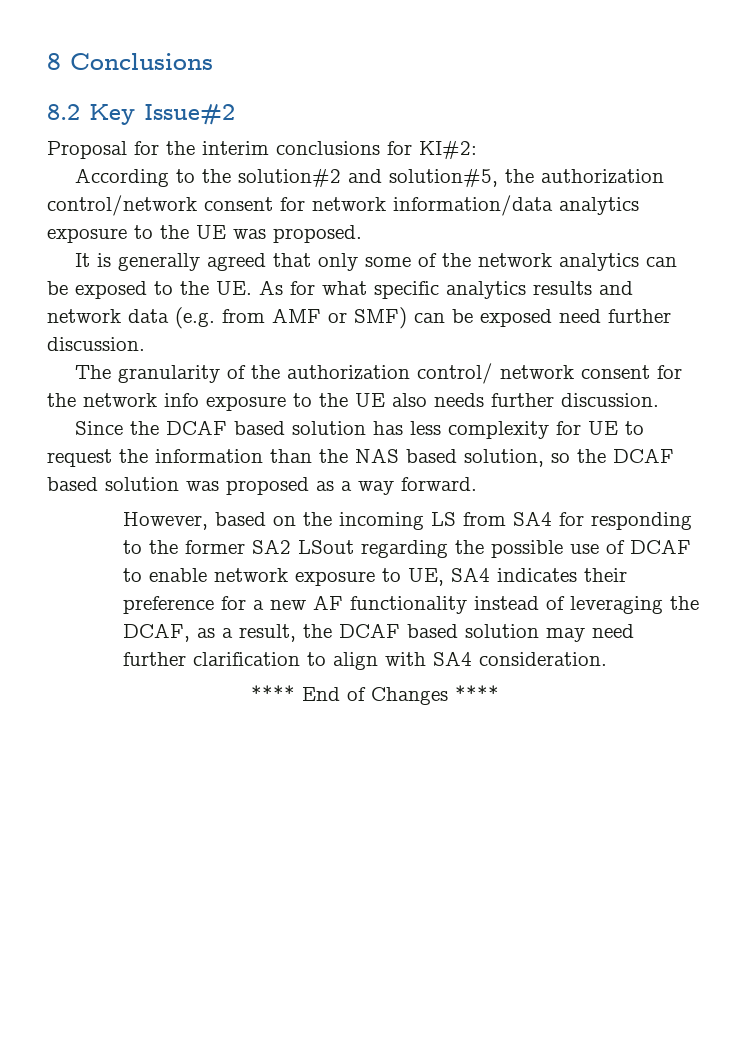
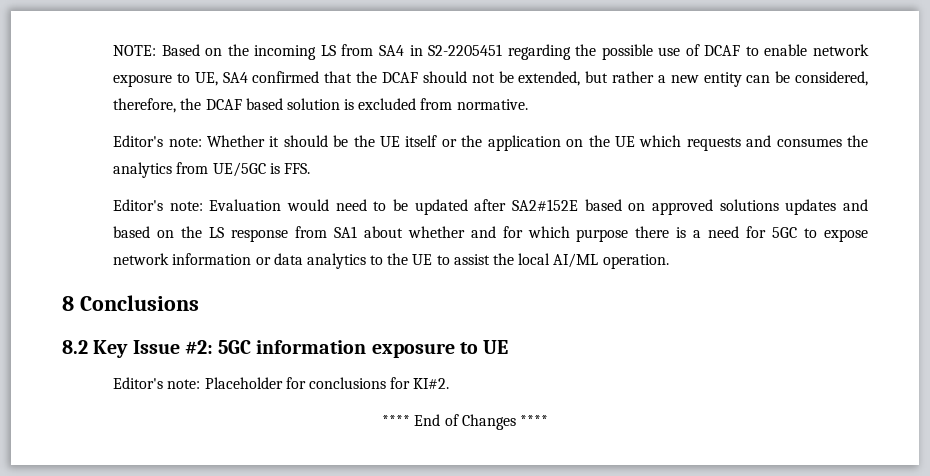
[47,53,213,70] [47,104,235,125] [47,140,477,160] [74,168,664,188] [47,195,639,216] [47,225,362,243] [74,253,677,271] [47,280,633,299] [47,307,671,329] [47,337,145,351] [74,363,682,384] [47,393,659,411] [74,420,644,439] [47,448,674,467] [47,477,477,495] [122,512,266,530] 8 Conclusions // 8.2 Key Issue#2 // Proposal for the interim conclusions for KI#2: // According to the solution#2 and solution#5, the authorization control/network consent for network information/data analytics exposure to the UE was proposed. // It is generally agreed that only some of the network analytics can be exposed to the UE. As for what specific analytics results and network data (e.g. from AMF or SMF) can be exposed need further discussion. // The granularity of the authorization control/ network consent for the network info exposure to the UE also needs further discussion. // Since the DCAF based solution has less complexity for UE to request the information than the NAS based solution, so the DCAF based solution was proposed as a way forward. // However, based -> [113,44,200,56] NOTE: Based
[558,512,692,530] [122,539,354,554] for responding to the former SA2 LSout -> [409,44,503,56] in S2-2205451
[496,568,627,582] [122,595,699,614] [122,623,634,642] [122,651,607,670] indicates their preference for a new AF functionality instead of leveraging the DCAF, as a result, the DCAF based solution may need further clarification to align with SA4 consideration. -> [252,71,869,87] [113,98,528,113] [113,135,868,151] [113,162,310,178] [113,199,868,215] [113,226,868,242] [113,253,669,269] [62,295,199,311] [62,340,509,358] [113,377,450,389] confirmed that the DCAF should not be extended, but rather a new entity can be considered, therefore, the DCAF based solution is excluded from normative. // Editor's note: Whether it should be the UE itself or the application on the UE which requests and consumes the analytics from UE/5GC is FFS. // Editor's note: Evaluation would need to be updated after SA2#152E based on approved solutions updates and based on the LS response from SA1 about whether and for which purpose there is a need for 5GC to expose network information or data analytics to the UE to assist the local AI/ML operation. // 8 Conclusions // 8.2 Key Issue #2: 5GC information exposure to UE // Editor's note: Placeholder for conclusions for KI#2.

